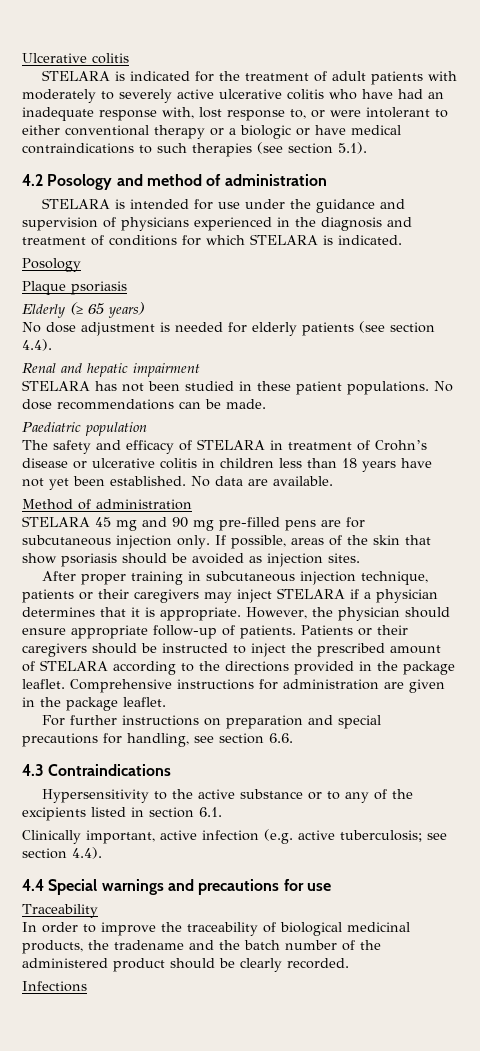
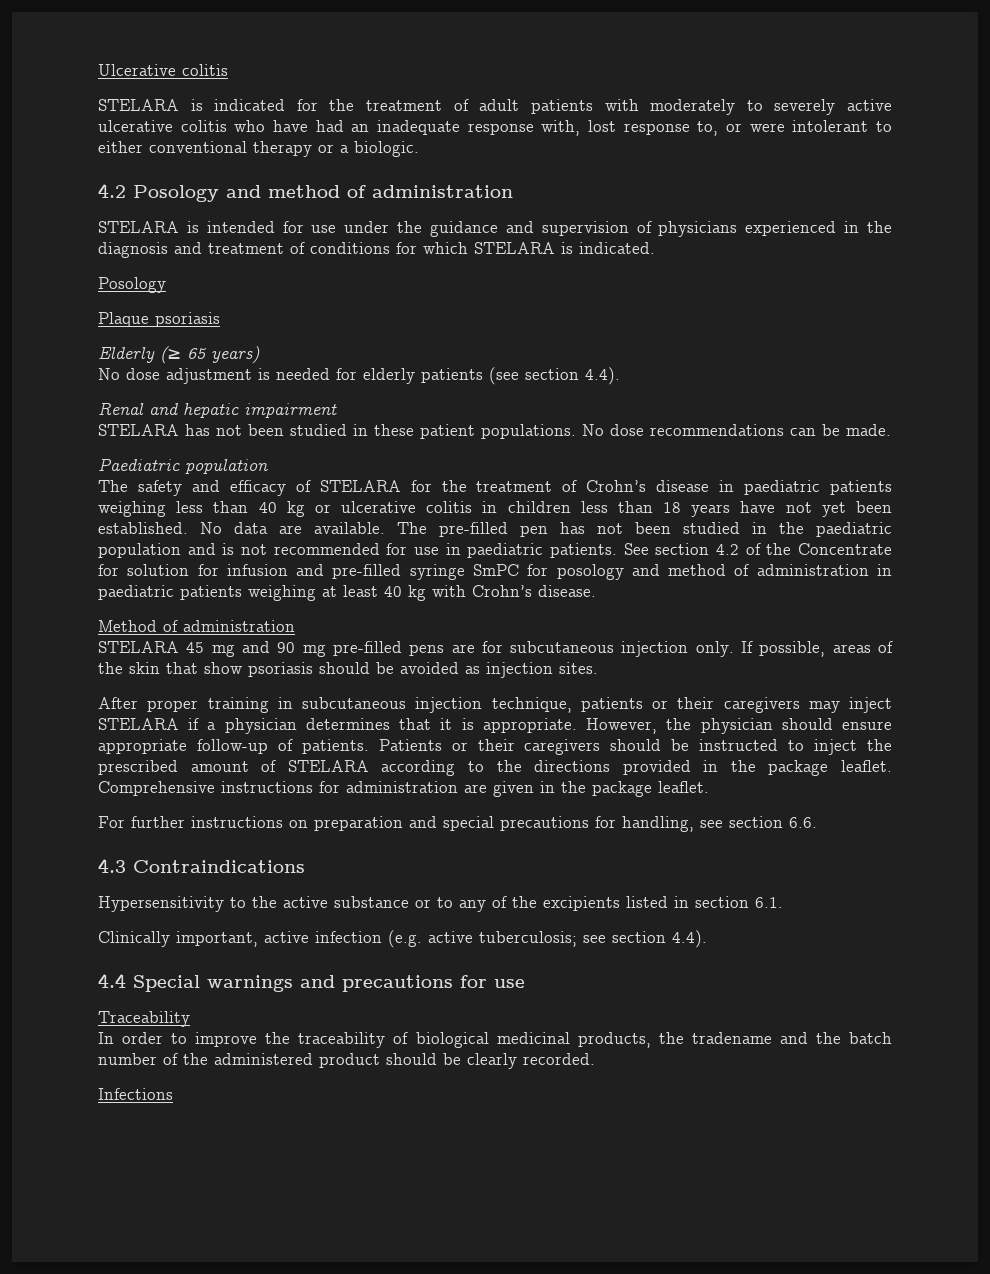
[240,125,401,139] [22,142,367,157] biologic or have medical contraindications to such therapies (see section 5.1). -> [354,141,419,157] biologic.
[270,440,283,450] in -> [410,480,467,492] for the
(68, 463) none -> [719,480,893,495] [98,501,305,517] in paediatric patients weighing less than 40 kg
(333, 481) none -> [397,522,892,537] [98,543,892,558] [98,564,893,580] [98,585,596,601] The pre-filled pen has not been studied in the paediatric population and is not recommended for use in paediatric patients. See section 4.2 of the Concentrate for solution for infusion and pre-filled syringe SmPC for posology and method of administration in paediatric patients weighing at least 40 kg with Crohn’s disease.

